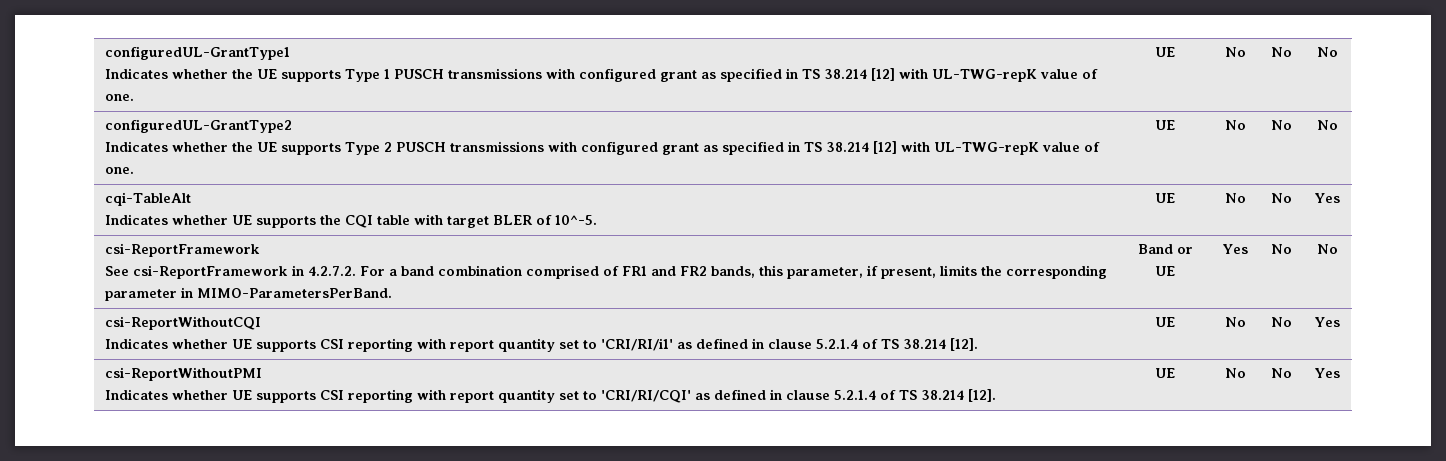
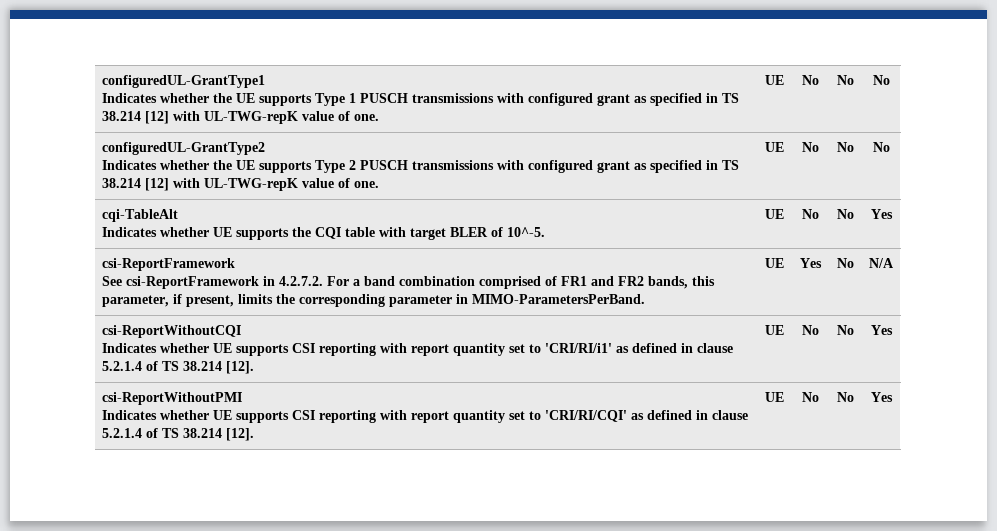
[1137,244,1193,254] Band or -> (646, 299) none
[1317,244,1338,254] No -> [869,258,894,268] N/A

